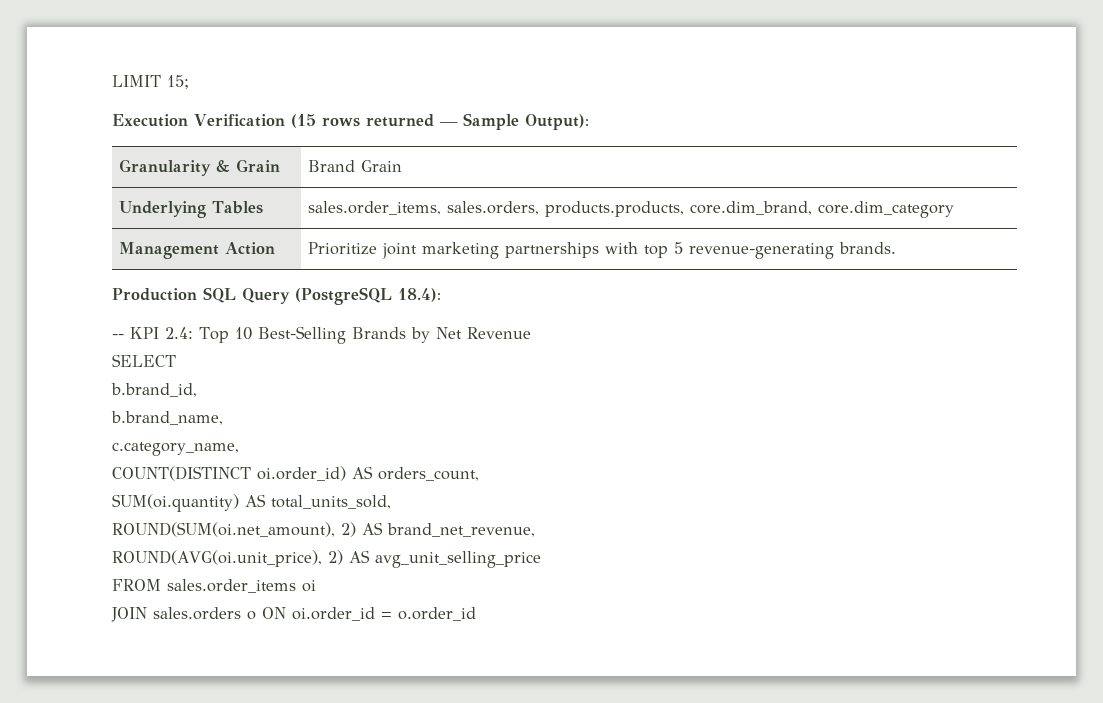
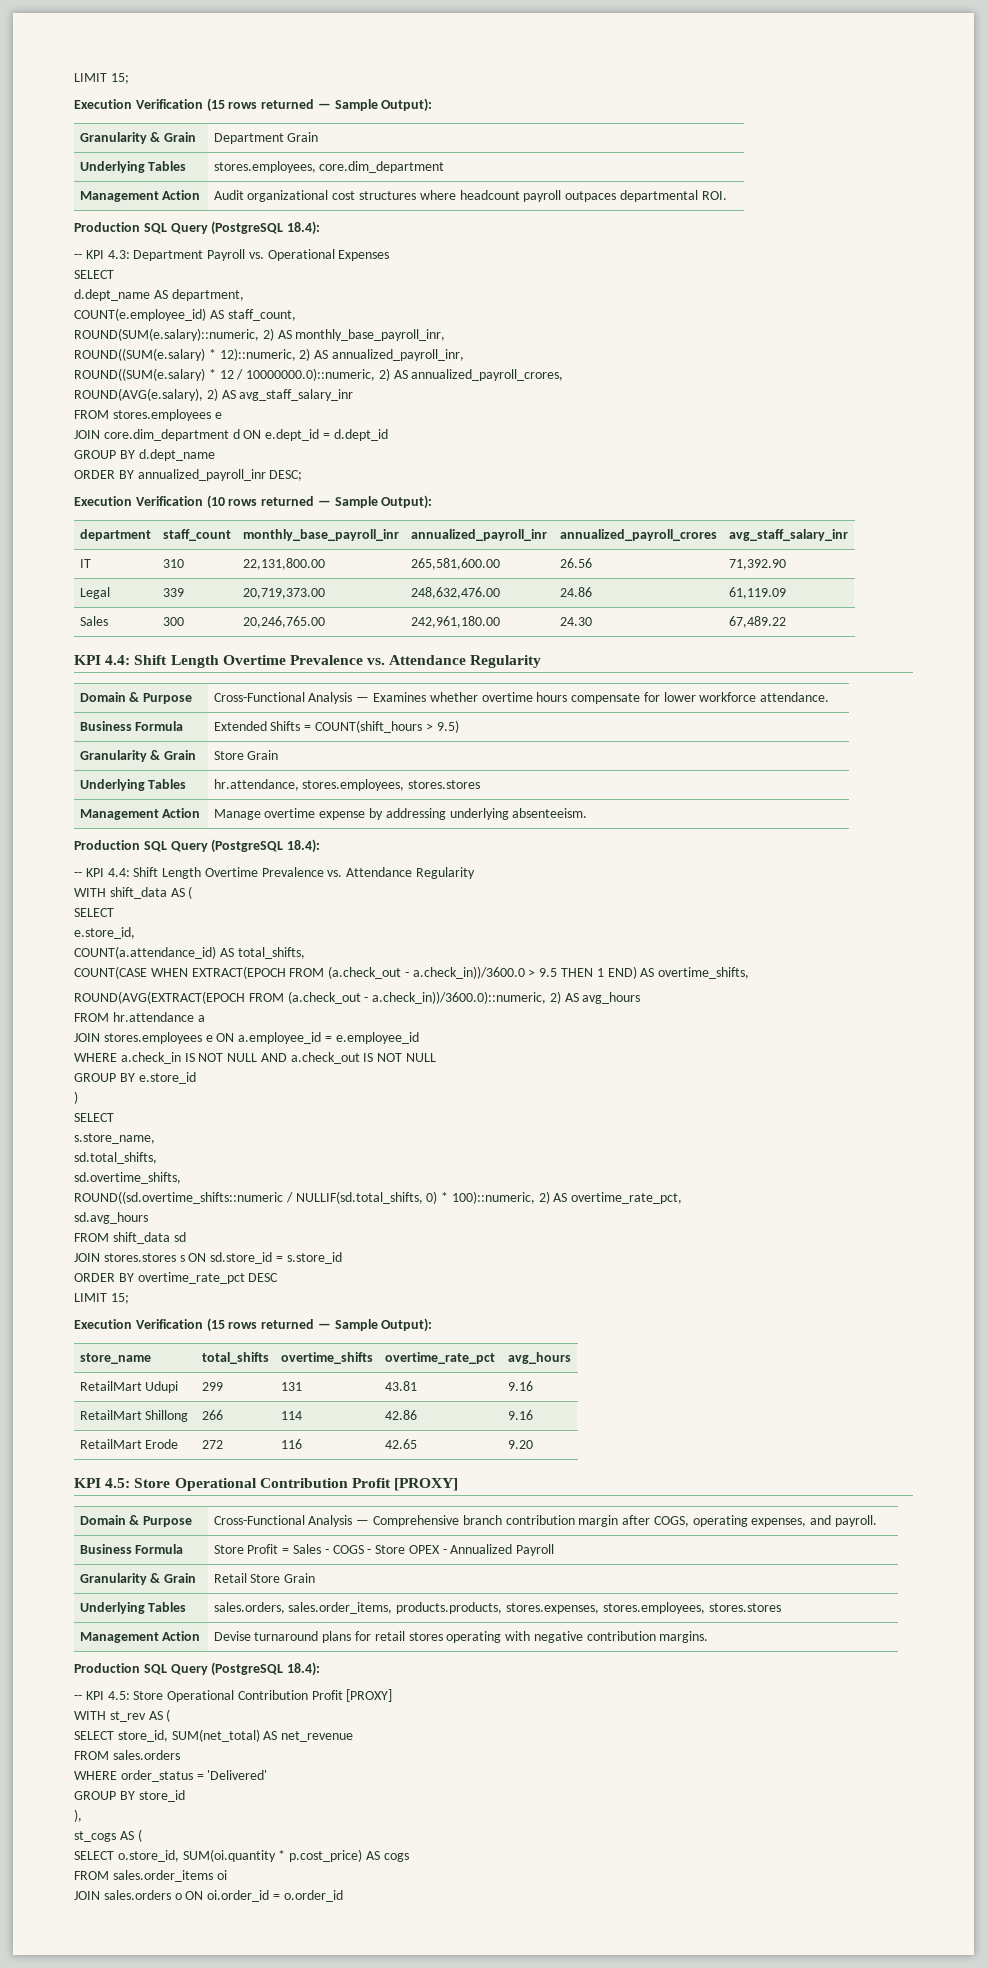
[307,160,402,172] [118,201,263,218] [307,201,954,218] [118,242,275,259] [307,242,896,259] [112,287,441,305] [112,326,531,344] [112,354,176,367] [111,383,197,397] [111,411,223,425] [112,442,239,456] [112,466,479,481] [112,494,391,512] [112,522,535,537] [112,550,541,568] Brand Grain // Underlying Tables | sales.order_items, sales.orders, products.products, core.dim_brand, core.dim_category // Management Action | Prioritize joint marketing partnerships with top 5 revenue-generating brands. // Production SQL Query (PostgreSQL 18.4): // -- KPI 2.4: Top 10 Best-Selling Brands by Net Revenue // SELECT // b.brand_id, // b.brand_name, // c.category_name, // COUNT(DISTINCT oi.order_id) AS orders_count, // SUM(oi.quantity) AS total_units_sold, // ROUND(SUM(oi.net_amount), 2) AS brand_net_revenue, // ROUND(AVG(oi.unit_price), 2) AS avg_unit_selling_price -> [213,132,319,144] [79,161,187,173] [213,161,445,173] [79,190,201,202] [213,190,727,202] [74,221,321,235] [74,249,390,261] [74,270,114,279] [74,289,244,301] [74,308,296,321] [74,328,446,341] [74,348,464,361] [74,368,564,381] [74,388,354,401] [74,409,222,421] [74,429,388,441] [74,449,215,461] [74,469,303,481] [74,495,433,509] [79,529,151,541] [162,529,231,541] [242,529,399,541] [410,529,547,541] [559,529,717,541] [728,529,848,541] [79,559,91,568] [162,559,184,568] [242,558,325,570] [410,558,500,570] [559,558,592,568] [728,559,786,570] [79,587,110,599] [162,588,184,597] [242,588,325,599] [410,587,500,599] [559,587,592,597] [728,587,786,599] [79,616,108,626] [162,617,184,626] [242,616,325,628] [410,616,500,628] [559,617,592,626] [728,616,786,628] [74,655,542,668] [79,692,193,704] [213,692,830,704] [79,721,184,731] [213,720,459,733] [79,750,197,762] [213,750,279,760] [79,779,187,791] [213,779,481,791] [79,808,201,820] [213,808,588,820] [74,839,321,853] [74,867,476,879] [74,886,193,899] [74,908,114,917] [74,927,135,939] [74,946,305,959] [74,966,750,979] [74,991,641,1004] [74,1012,205,1022] [74,1032,419,1044] [74,1052,437,1064] [74,1072,196,1084] [74,1091,78,1104] [74,1113,114,1122] [74,1133,155,1144] [74,1152,157,1164] [74,1172,181,1184] [74,1191,683,1204] [74,1212,148,1224] [74,1232,186,1244] [74,1252,342,1264] [74,1272,279,1284] [74,1293,129,1304] [74,1318,433,1332] [79,1353,151,1364] [201,1352,269,1364] [280,1352,373,1364] [384,1352,495,1364] [507,1352,571,1364] [79,1381,179,1393] [201,1382,223,1391] [280,1382,302,1391] [384,1381,417,1391] [507,1381,533,1391] [79,1410,189,1422] [201,1410,223,1420] [280,1411,302,1420] [384,1410,417,1420] [507,1410,533,1420] [79,1439,179,1449] [201,1440,223,1449] [280,1439,302,1449] [384,1439,417,1449] [507,1440,533,1449] [74,1478,459,1491] [79,1515,193,1527] [213,1515,878,1527] [79,1544,184,1554] [213,1544,555,1556] [79,1573,197,1585] [213,1573,316,1583] [79,1602,187,1614] [213,1602,781,1614] [79,1631,201,1643] [213,1631,709,1643] [74,1662,321,1676] [74,1689,393,1702] [74,1709,171,1722] [74,1729,354,1742] [74,1750,180,1760] [74,1770,268,1782] [74,1790,185,1802] [74,1809,82,1822] [74,1829,142,1842] [74,1849,409,1862] Department Grain // Underlying Tables | stores.employees, core.dim_department // Management Action | Audit organizational cost structures where headcount payroll outpaces departmental ROI. // Production SQL Query (PostgreSQL 18.4): // -- KPI 4.3: Department Payroll vs. Operational Expenses // SELECT // d.dept_name AS department, // COUNT(e.employee_id) AS staff_count, // ROUND(SUM(e.salary)::numeric, 2) AS monthly_base_payroll_inr, // ROUND((SUM(e.salary) * 12)::numeric, 2) AS annualized_payroll_inr, // ROUND((SUM(e.salary) * 12 / 10000000.0)::numeric, 2) AS annualized_payroll_crores, // ROUND(AVG(e.salary), 2) AS avg_staff_salary_inr // FROM stores.employees e // JOIN core.dim_department d ON e.dept_id = d.dept_id // GROUP BY d.dept_name // ORDER BY annualized_payroll_inr DESC; // Execution Verification (10 rows returned — Sample Output): // department | staff_count | monthly_base_payroll_inr | annualized_payroll_inr | annualized_payroll_crores | avg_staff_salary_inr // IT | 310 | 22,131,800.00 | 265,581,600.00 | 26.56 | 71,392.90 // Legal | 339 | 20,719,373.00 | 248,632,476.00 | 24.86 | 61,119.09 // Sales | 300 | 20,246,765.00 | 242,961,180.00 | 24.30 | 67,489.22 // KPI 4.4: Shift Length Overtime Prevalence vs. Attendance Regularity // Domain & Purpose | Cross-Functional Analysis — Examines whether overtime hours compensate for lower workforce attendance. // Business Formula | Extended Shifts = COUNT(shift_hours > 9.5) // Granularity & Grain | Store Grain // Underlying Tables | hr.attendance, stores.employees, stores.stores // Management Action | Manage overtime expense by addressing underlying absenteeism. // Production SQL Query (PostgreSQL 18.4): // -- KPI 4.4: Shift Length Overtime Prevalence vs. Attendance Regularity // WITH shift_data AS ( // SELECT // e.store_id, // COUNT(a.attendance_id) AS total_shifts, // COUNT(CASE WHEN EXTRACT(EPOCH FROM (a.check_out - a.check_in))/3600.0 > 9.5 THEN 1 END) AS overtime_shifts, // ROUND(AVG(EXTRACT(EPOCH FROM (a.check_out - a.check_in))/3600.0)::numeric, 2) AS avg_hours // FROM hr.attendance a // JOIN stores.employees e ON a.employee_id = e.employee_id // WHERE a.check_in IS NOT NULL AND a.check_out IS NOT NULL // GROUP BY e.store_id // ) // SELECT // s.store_name, // sd.total_shifts, // sd.overtime_shifts, // ROUND((sd.overtime_shifts::numeric / NULLIF(sd.total_shifts, 0) * 100)::numeric, 2) AS overtime_rate_pct, // sd.avg_hours // FROM shift_data sd // JOIN stores.stores s ON sd.store_id = s.store_id // ORDER BY overtime_rate_pct DESC // LIMIT 15; // Execution Verification (15 rows returned — Sample Output): // store_name | total_shifts | overtime_shifts | overtime_rate_pct | avg_hours // RetailMart Udupi | 299 | 131 | 43.81 | 9.16 // RetailMart Shillong | 266 | 114 | 42.86 | 9.16 // RetailMart Erode | 272 | 116 | 42.65 | 9.20 // KPI 4.5: Store Operational Contribution Profit [PROXY] // Domain & Purpose | Cross-Functional Analysis — Comprehensive branch contribution margin after COGS, operating expenses, and payroll. // Business Formula | Store Profit = Sales - COGS - Store OPEX - Annualized Payroll // Granularity & Grain | Retail Store Grain // Underlying Tables | sales.orders, sales.order_items, products.products, stores.expenses, stores.employees, stores.stores // Management Action | Devise turnaround plans for retail stores operating with negative contribution margins. // Production SQL Query (PostgreSQL 18.4): // -- KPI 4.5: Store Operational Contribution Profit [PROXY] // WITH st_rev AS ( // SELECT store_id, SUM(net_total) AS net_revenue // FROM sales.orders // WHERE order_status = 'Delivered' // GROUP BY store_id // ), // st_cogs AS ( // SELECT o.store_id, SUM(oi.quantity * p.cost_price) AS cogs

